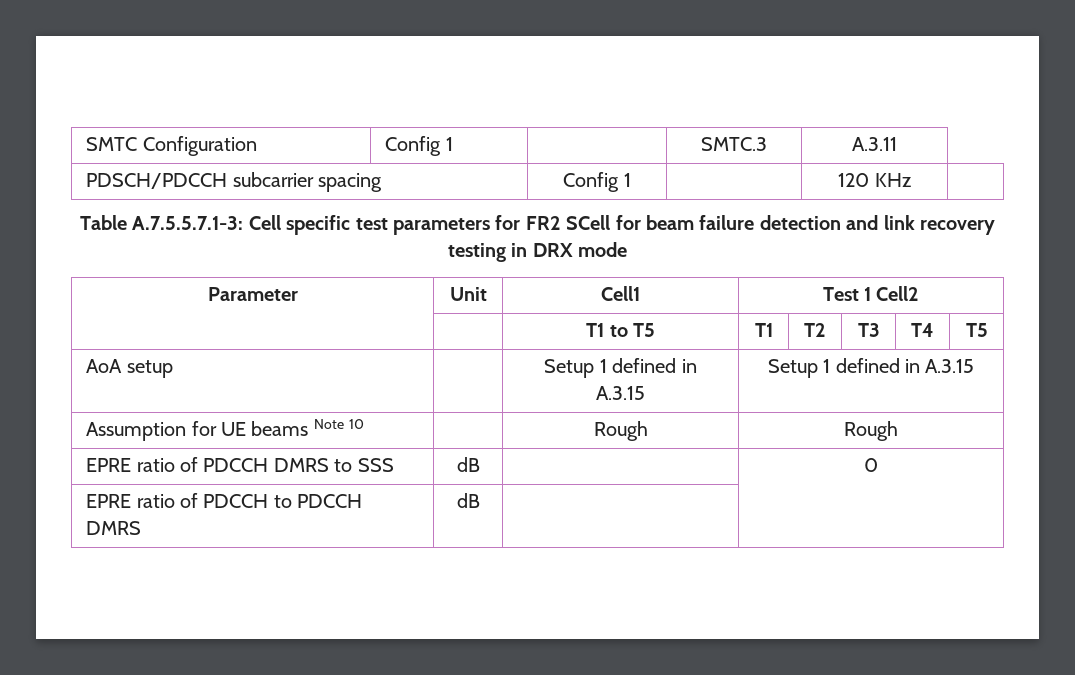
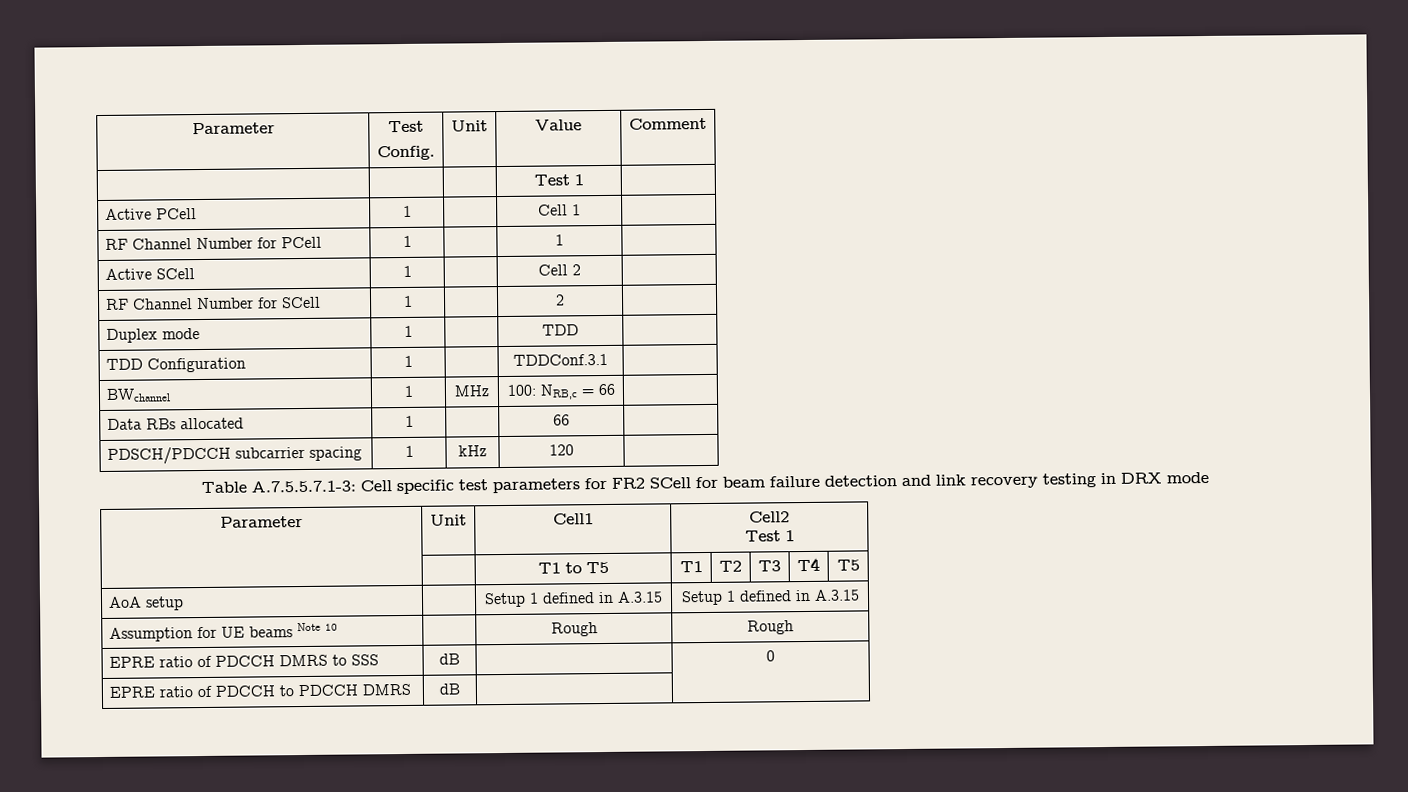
[86,136,257,156] [385,136,453,156] [701,137,767,151] [852,137,897,151] SMTC Configuration | Config 1 | | SMTC.3 | A.3.11 -> [191,122,275,135] [388,120,424,133] [377,145,435,161] [451,120,488,132] [535,119,582,131] [629,117,707,130] [533,174,584,186] [104,208,197,220] [402,205,412,217] [538,204,581,216] [104,236,322,250] [402,235,412,247] [555,234,564,246] [104,268,195,280] [402,265,412,277] [538,264,581,276] [105,296,321,310] [402,295,413,307] [555,294,565,306] [105,328,200,343] [403,325,413,337] [542,324,579,336] [105,357,246,373] [403,355,413,367] [513,353,608,366] [105,388,171,402] [403,385,413,397] [454,385,489,397] [506,383,615,400] [106,417,244,430] [404,415,414,427] [553,414,570,426] Parameter | Test // Config. | Unit | Value | Comment // | | | Test 1 | // Active PCell | 1 | | Cell 1 | // RF Channel Number for PCell | 1 | | 1 | // Active SCell | 1 | | Cell 2 | // RF Channel Number for SCell | 1 | | 2 | // Duplex mode | 1 | | TDD | // TDD Configuration | 1 | | TDDConf.3.1 | // BWchannel | 1 | MHz | 100: NRB,c = 66 | // Data RBs allocated | 1 | | 66 |
[563,172,631,192] Config 1 | -> [404,445,414,457] [458,445,487,457] 1 | kHz
[874,173,911,187] KHz -> (574, 450) none
[822,286,920,301] Test 1 Cell2 -> [749,511,790,523] [744,530,795,542] Cell2 // Test 1

